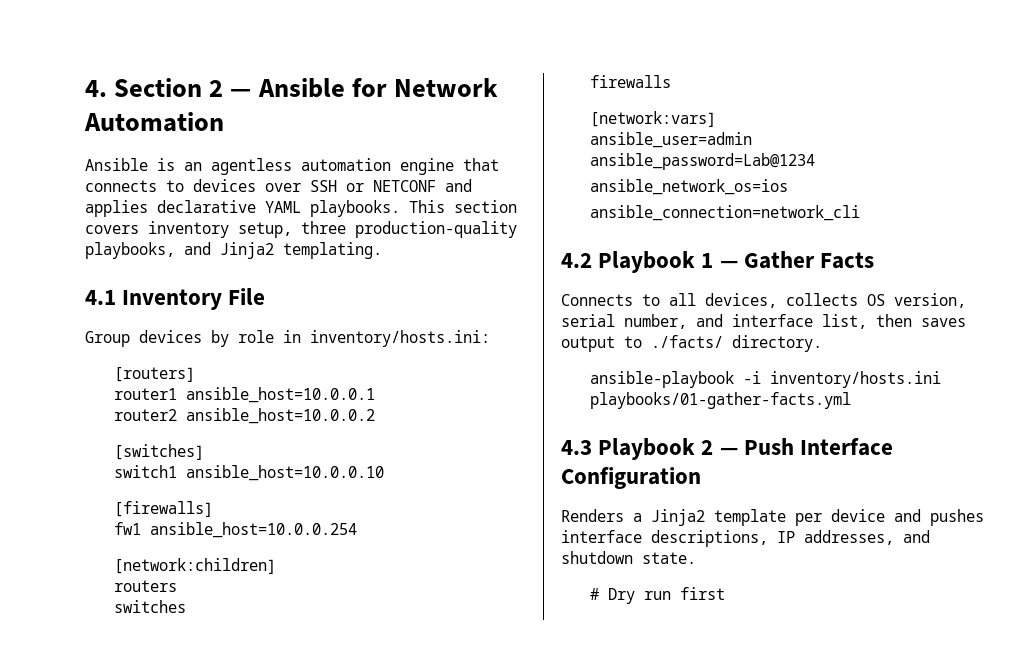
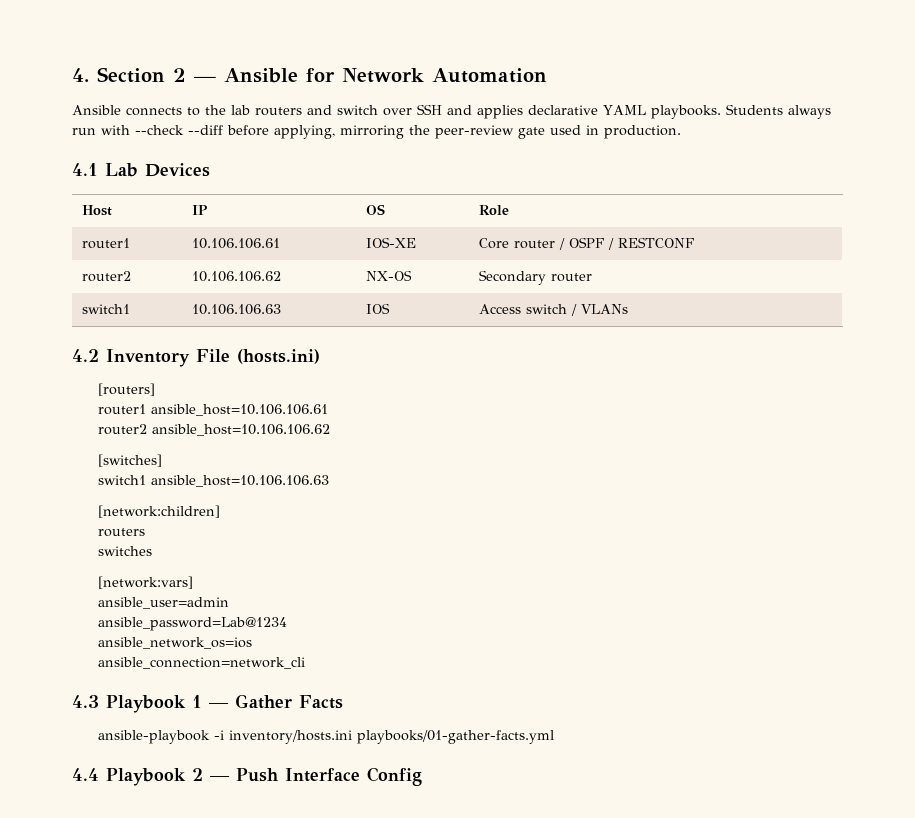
[157,158,499,175] [85,179,436,192] is an agentless automation engine that connects to devices over SSH or NETCONF -> [126,104,442,116] connects to the lab routers and switch over SSH
[409,200,517,213] [85,221,517,238] [85,242,382,259] [85,288,266,310] [85,330,490,347] This section covers inventory setup, three production-quality playbooks, and Jinja2 templating. // 4.1 Inventory File // Group devices by role in inventory/hosts.ini: -> [725,104,831,119] [72,125,681,139] [72,163,210,177] [82,205,113,216] [192,205,208,215] [366,204,386,215] [479,205,510,215] [82,238,131,249] [192,238,281,249] [366,237,417,248] [479,237,695,250] [82,271,132,282] [192,271,282,282] [366,270,413,281] [479,270,593,285] [82,304,131,314] [192,304,282,315] [366,303,391,314] [479,304,629,316] [72,349,320,367] Students always run with --check --diff before applying, mirroring the peer-review gate used in production. // 4.1 Lab Devices // Host | IP | OS | Role // router1 | 10.106.106.61 | IOS-XE | Core router / OSPF / RESTCONF // router2 | 10.106.106.62 | NX-OS | Secondary router // switch1 | 10.106.106.63 | IOS | Access switch / VLANs // 4.2 Inventory File (hosts.ini)
[185,387,375,403] [113,408,375,424] ansible_host=10.0.0.1 // router2 ansible_host=10.0.0.2 -> [151,404,329,416] [98,424,331,436] ansible_host=10.106.106.61 // router2 ansible_host=10.106.106.62
[185,465,384,481] [113,501,213,517] [113,522,357,538] ansible_host=10.0.0.10 // [firewalls] // fw1 ansible_host=10.0.0.254 -> [151,475,330,487] ansible_host=10.106.106.63
[589,75,671,88] // firewalls -> (153, 551) none
[561,253,592,268] 4.2 -> [72,695,99,708] 4.3
[561,293,966,308] [561,314,966,329] [561,335,822,352] // Connects to all devices, collects OS version, serial number, and interface list, then saves output to ./facts/ directory. -> (343, 702) none
[561,440,592,455] 4.3 -> [72,768,99,781] 4.4
[561,467,701,489] [561,509,984,526] [561,530,930,547] [561,551,696,564] [589,587,725,604] Configuration // Renders a Jinja2 template per device and pushes interface descriptions, IP addresses, and shutdown state. // # Dry run first -> [367,767,422,786] Config

